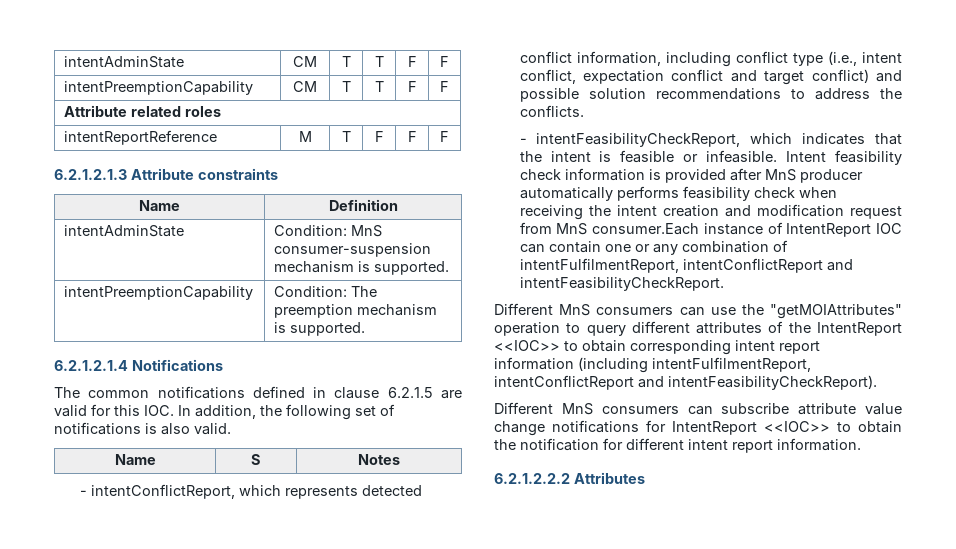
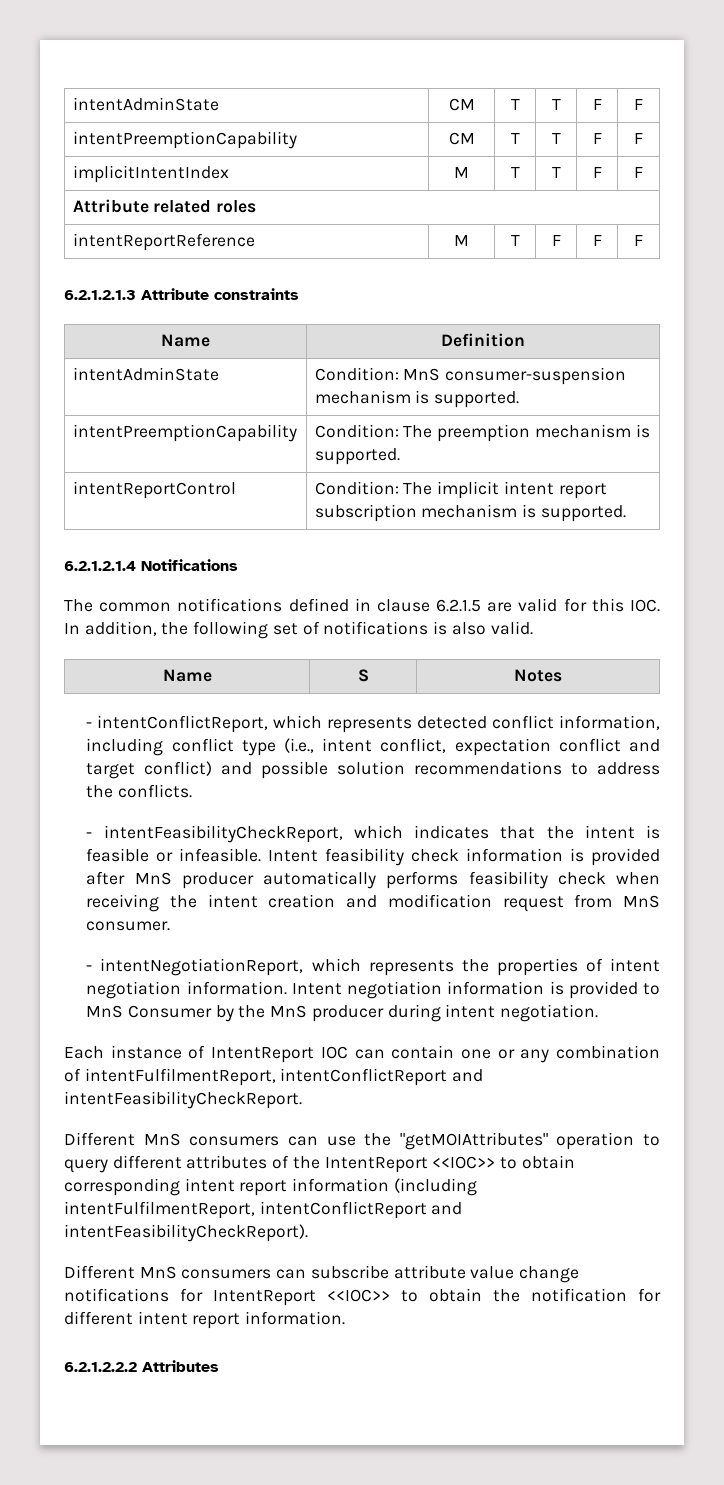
(449, 86) none -> [72,165,229,183] [454,167,469,178] [510,167,520,178] [551,167,561,178] [592,167,602,178] [634,167,643,178] // implicitIntentIndex | M | T | T | F | F
(366, 329) none -> [72,481,236,499] [314,481,607,499] [314,504,626,522] // intentReportControl | Condition: The implicit intent report subscription mechanism is supported.
[592,223,700,235] consumer.Each -> [86,921,171,931] [86,958,660,976] [86,981,661,999] [86,1004,599,1022] [64,1046,104,1059] consumer. // - intentNegotiationReport, which represents the properties of intent negotiation information. Intent negotiation information is provided to MnS Consumer by the MnS producer during intent negotiation. // Each

